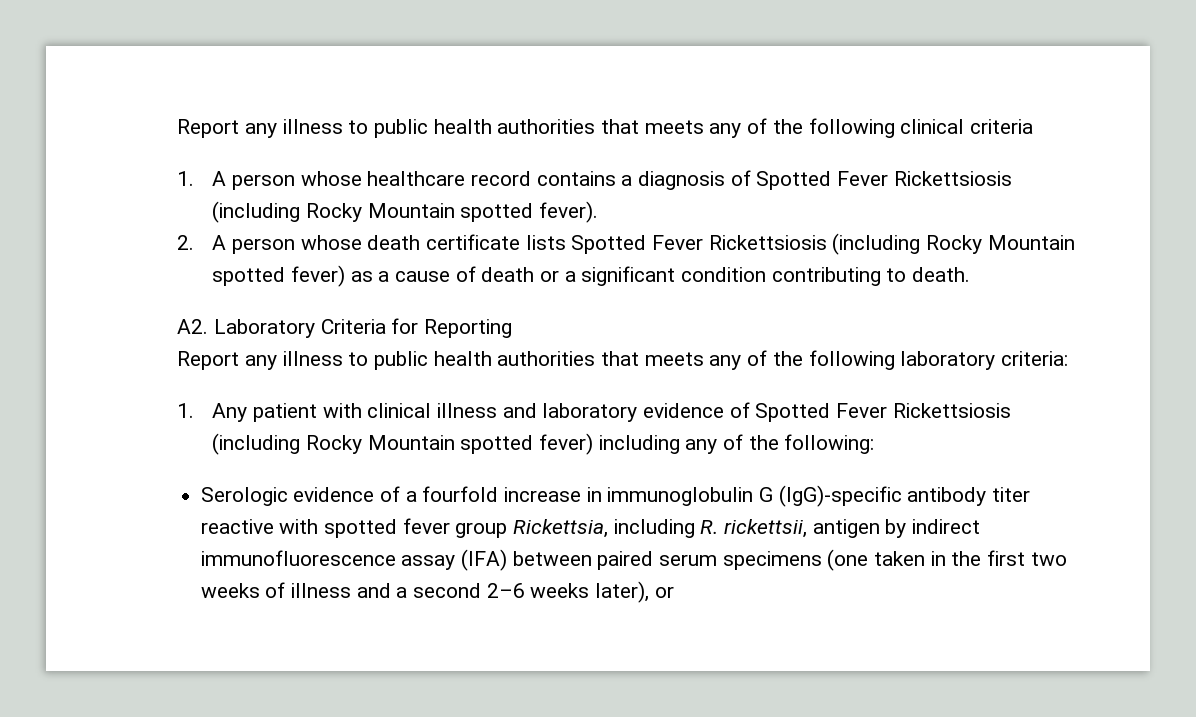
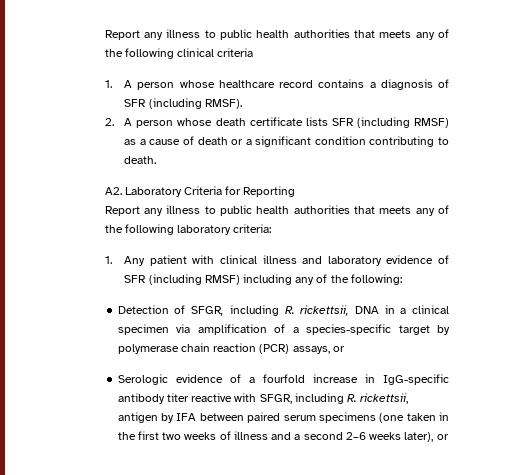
[756,171,1012,190] [212,201,598,223] Spotted Fever Rickettsiosis (including Rocky Mountain spotted fever). -> [124,98,242,109] SFR (including RMSF).
[571,233,1075,255] [212,265,345,287] Spotted Fever Rickettsiosis (including Rocky Mountain spotted fever) -> [331,117,449,128] SFR (including RMSF)
[755,403,1011,422] [212,433,593,455] Spotted Fever Rickettsiosis (including Rocky Mountain spotted fever) -> [124,274,240,285] SFR (including RMSF)
(875, 444) none -> [117,305,449,316] [117,324,450,335] [117,343,345,354] // Detection of SFGR, including R. rickettsii, DNA in a clinical specimen via amplification of a species-specific target by polymerase chain reaction (PCR) assays, or
[607,485,902,507] immunoglobulin G (IgG)-specific -> [383,374,449,385] IgG-specific
[323,518,608,538] spotted fever group Rickettsia, -> [259,394,292,404] SFGR,
[911,519,980,534] [200,549,507,571] indirect immunofluorescence assay (IFA) -> [176,413,197,421] IFA

